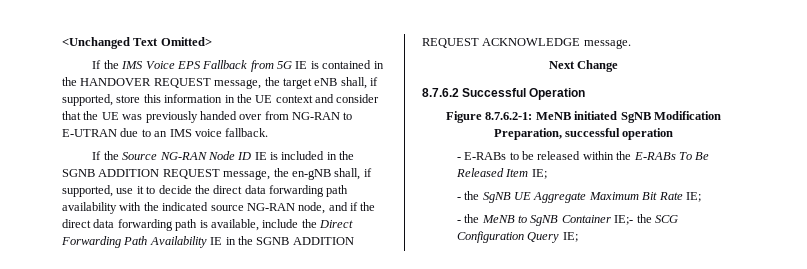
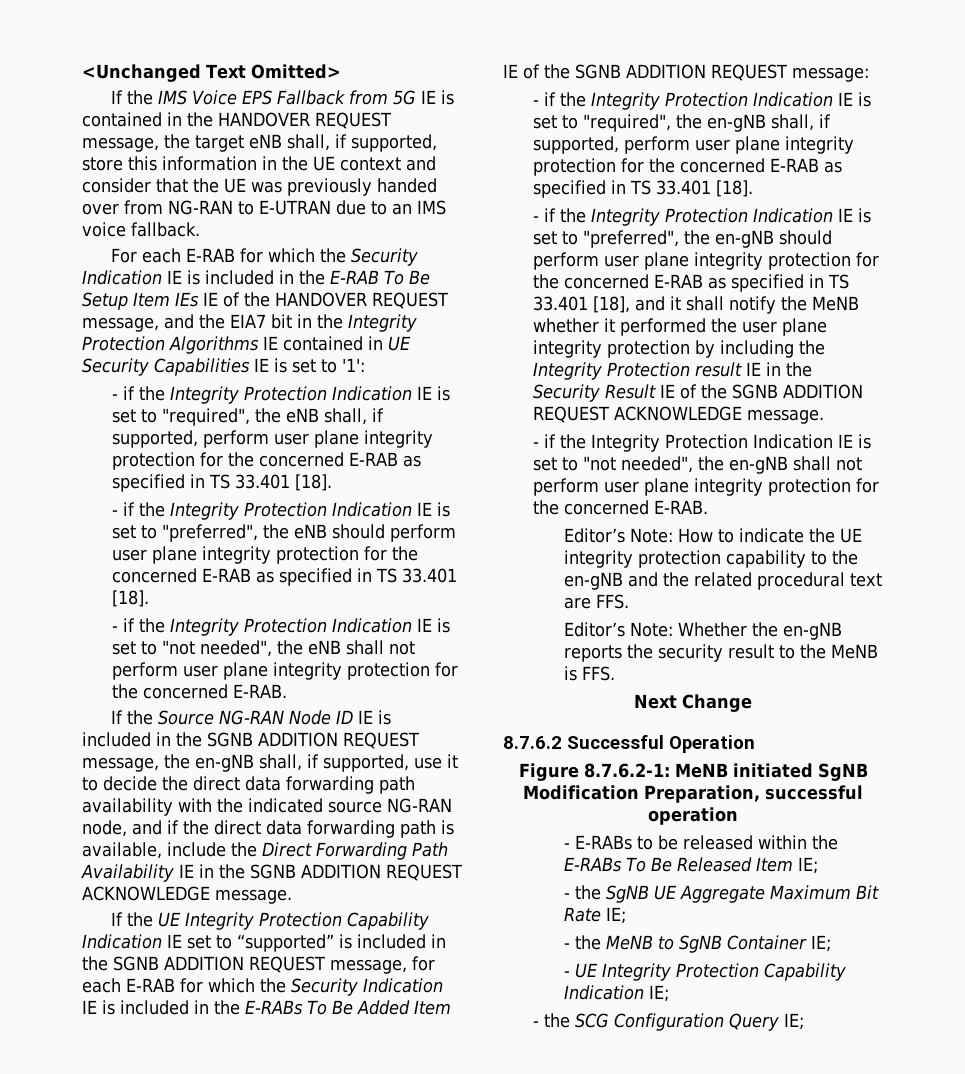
(269, 132) none -> [111,248,419,266] [82,270,430,285] [82,292,448,310] [82,314,417,332] [82,336,411,354] [82,358,365,376] [112,386,451,404] [112,408,385,426] [112,430,434,448] [112,452,422,470] [112,474,333,492] [112,502,451,520] [112,524,457,542] [112,546,419,564] [112,568,458,586] [112,590,150,607] [112,618,451,636] [112,640,416,657] [112,662,459,680] [112,684,288,699] // For each E-RAB for which the Security Indication IE is included in the E-RAB To Be Setup Item IEs IE of the HANDOVER REQUEST message, and the EIA7 bit in the Integrity Protection Algorithms IE contained in UE Security Capabilities IE is set to '1': // - if the Integrity Protection Indication IE is set to "required", the eNB shall, if supported, perform user plane integrity protection for the concerned E-RAB as specified in TS 33.401 [18]. // - if the Integrity Protection Indication IE is set to "preferred", the eNB should perform user plane integrity protection for the concerned E-RAB as specified in TS 33.401 [18]. // - if the Integrity Protection Indication IE is set to "not needed", the eNB shall not perform user plane integrity protection for the concerned E-RAB.
(631, 44) none -> [111,912,430,930] [82,934,446,952] [82,956,435,974] [82,978,443,996] [82,1000,451,1015] [503,64,869,82] [533,92,872,110] [533,114,832,132] [533,136,855,154] [533,158,843,176] [533,180,754,198] [533,208,872,226] [533,230,833,248] [533,252,880,270] [533,274,850,292] [533,296,860,314] [533,318,828,336] [533,340,826,358] [533,362,813,380] [533,384,864,402] [533,406,825,424] [533,434,872,452] [533,456,863,474] [533,478,880,496] [533,500,709,515] [563,528,862,543] [563,550,858,568] [563,572,882,590] [563,594,629,609] [563,622,842,640] [563,644,878,662] [563,666,615,681] // If the UE Integrity Protection Capability Indication IE set to “supported” is included in the SGNB ADDITION REQUEST message, for each E-RAB for which the Security Indication IE is included in the E-RABs To Be Added Item IE of the SGNB ADDITION REQUEST message: // - if the Integrity Protection Indication IE is set to "required", the en-gNB shall, if supported, perform user plane integrity protection for the concerned E-RAB as specified in TS 33.401 [18]. // - if the Integrity Protection Indication IE is set to "preferred", the en-gNB should perform user plane integrity protection for the concerned E-RAB as specified in TS 33.401 [18], and it shall notify the MeNB whether it performed the user plane integrity protection by including the Integrity Protection result IE in the Security Result IE of the SGNB ADDITION REQUEST ACKNOWLEDGE message. // - if the Integrity Protection Indication IE is set to "not needed", the en-gNB shall not perform user plane integrity protection for the concerned E-RAB. // Editor’s Note: How to indicate the UE integrity protection capability to the en-gNB and the related procedural text are FFS. // Editor’s Note: Whether the en-gNB reports the security result to the MeNB is FFS.
[614,215,634,225] IE;- -> [810,935,831,952] [563,963,846,981] [563,985,669,1002] [533,1021,540,1027] IE; // - UE Integrity Protection Capability Indication IE; // -

